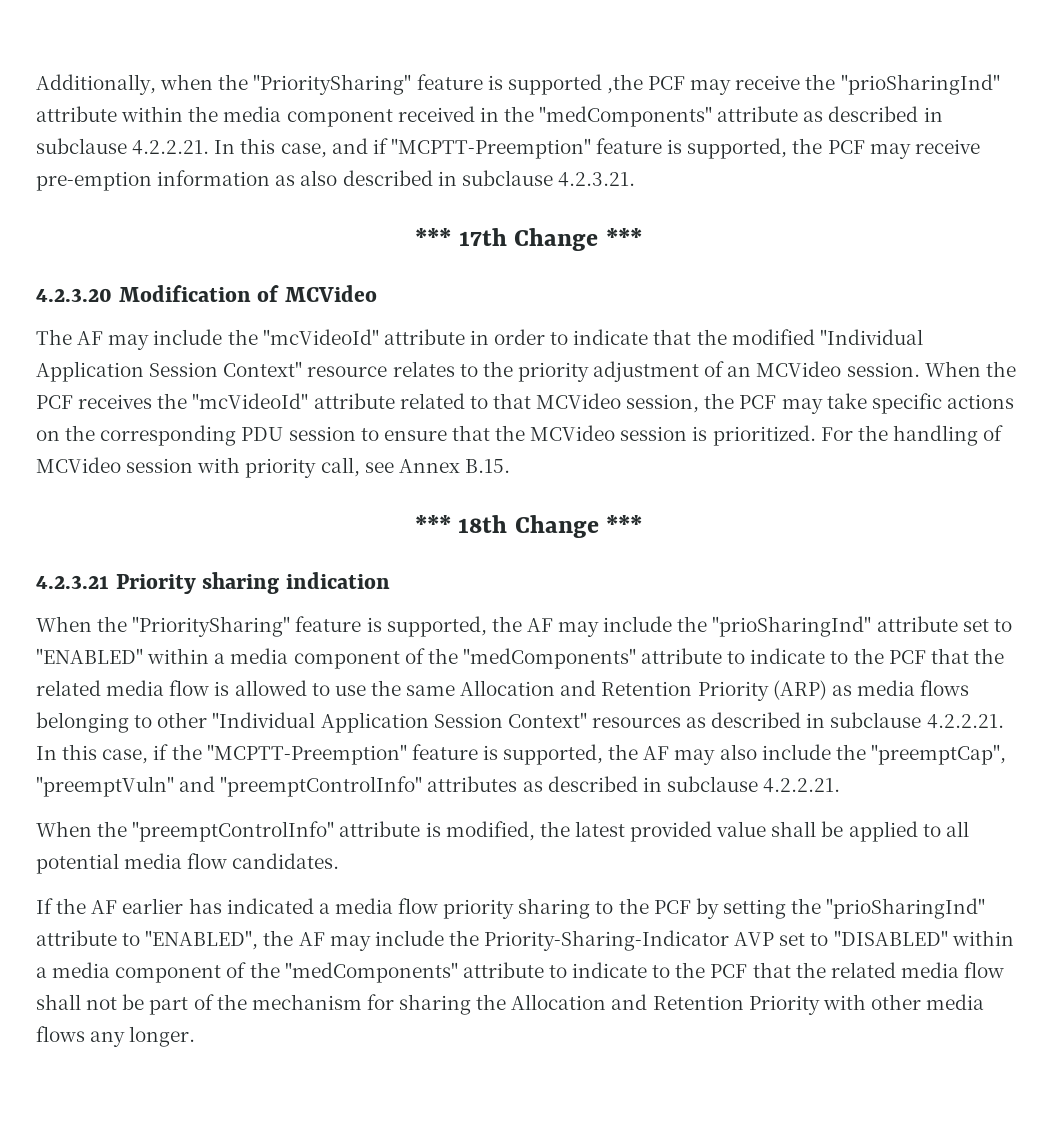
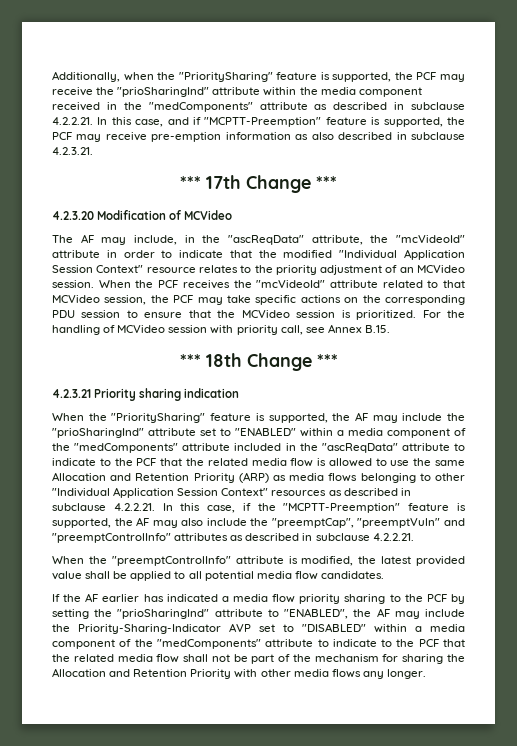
[507,74,643,95] supported ,the -> [332,72,413,82] supported, the
[153,329,223,345] include -> [134,235,363,245] include, in the "ascReqData" attribute,
(723, 656) none -> [234,443,450,453] included in the "ascReqData" attribute

